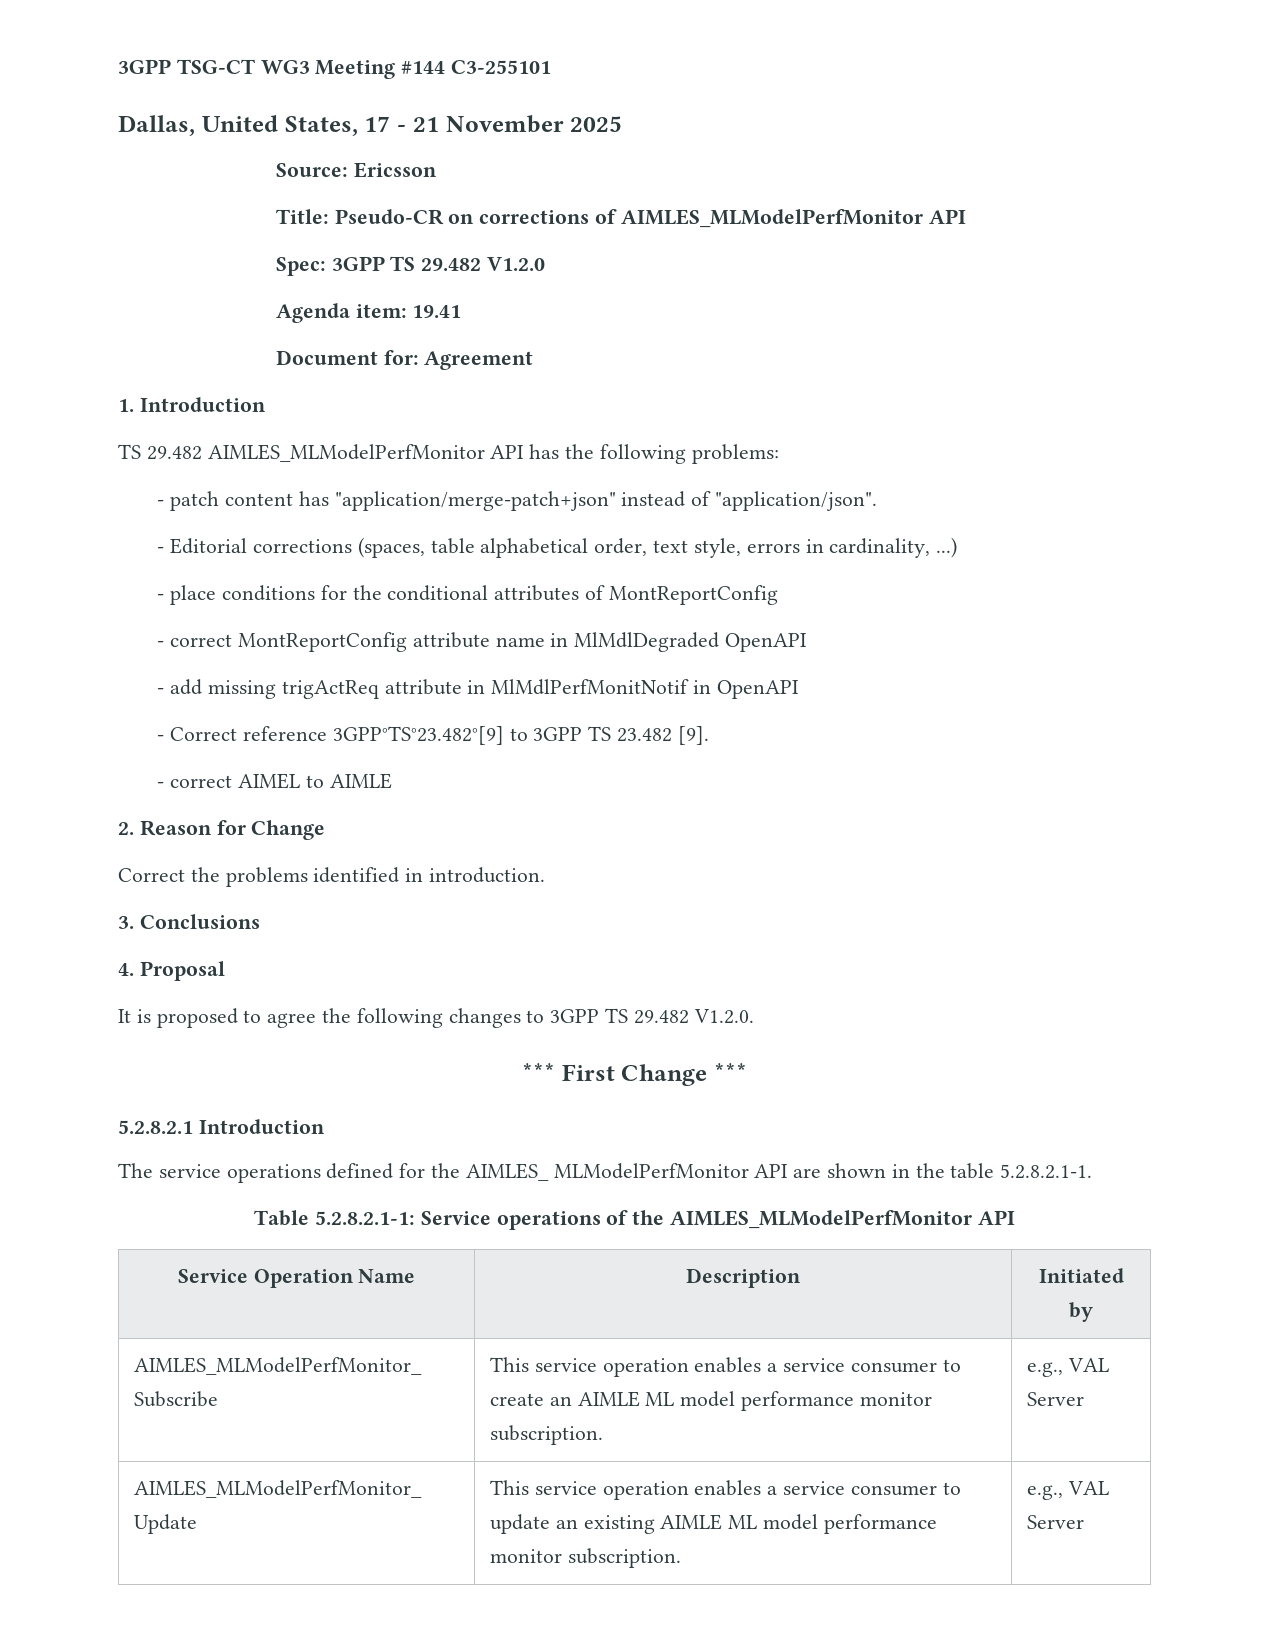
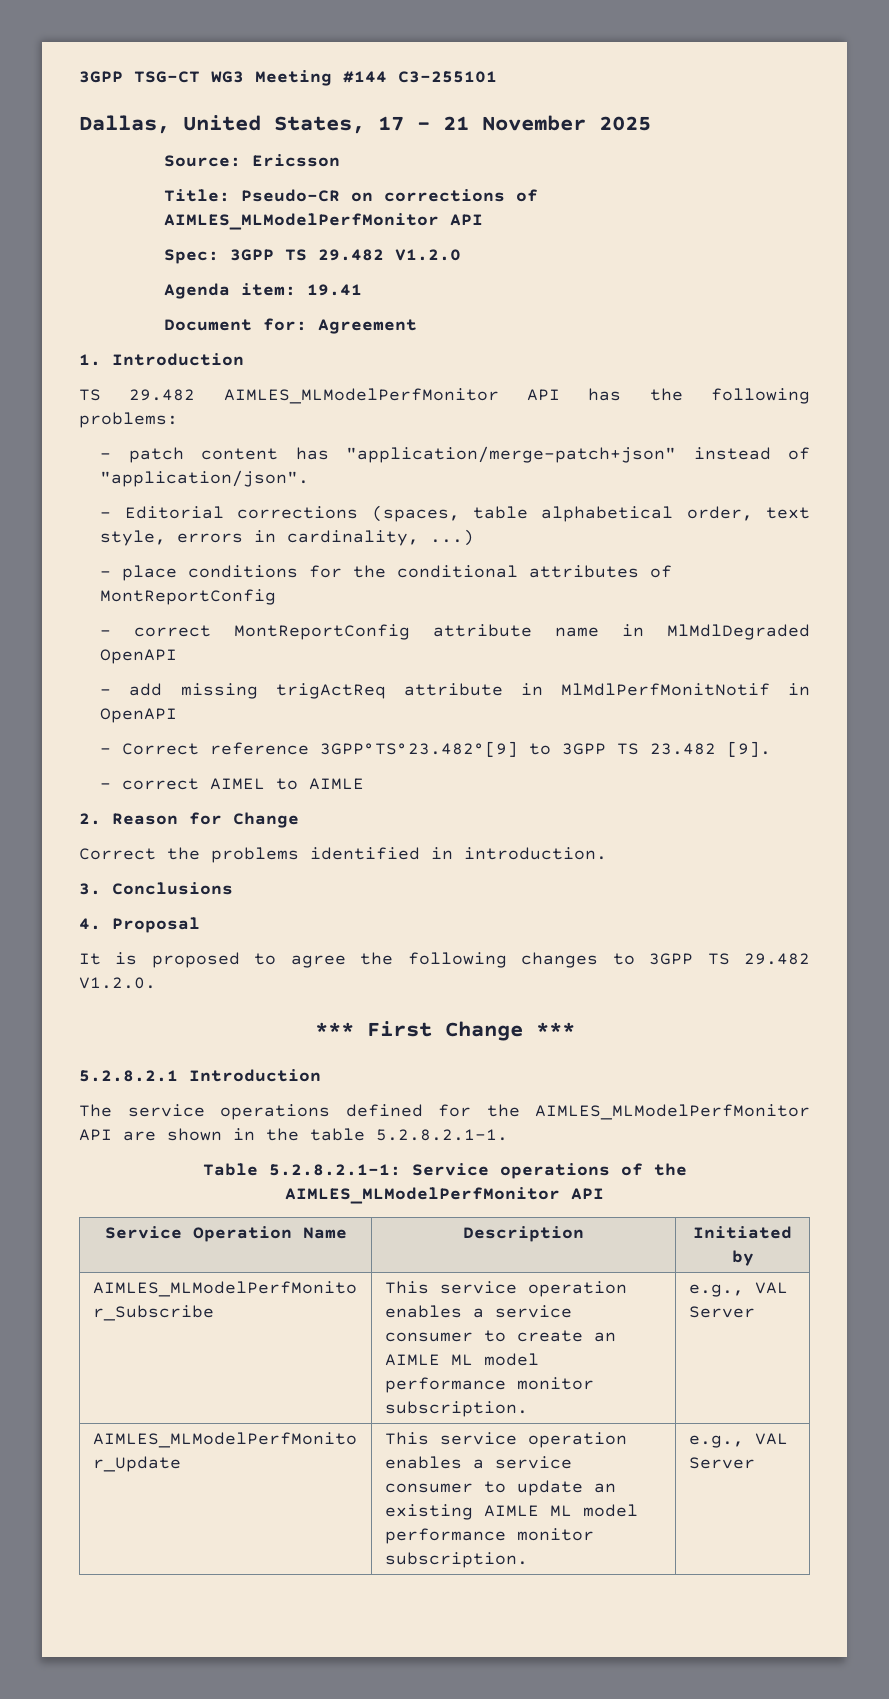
[465,1163,749,1181] AIMLES_ MLModelPerfMonitor -> [535,1104,810,1120] AIMLES_MLModelPerfMonitor

